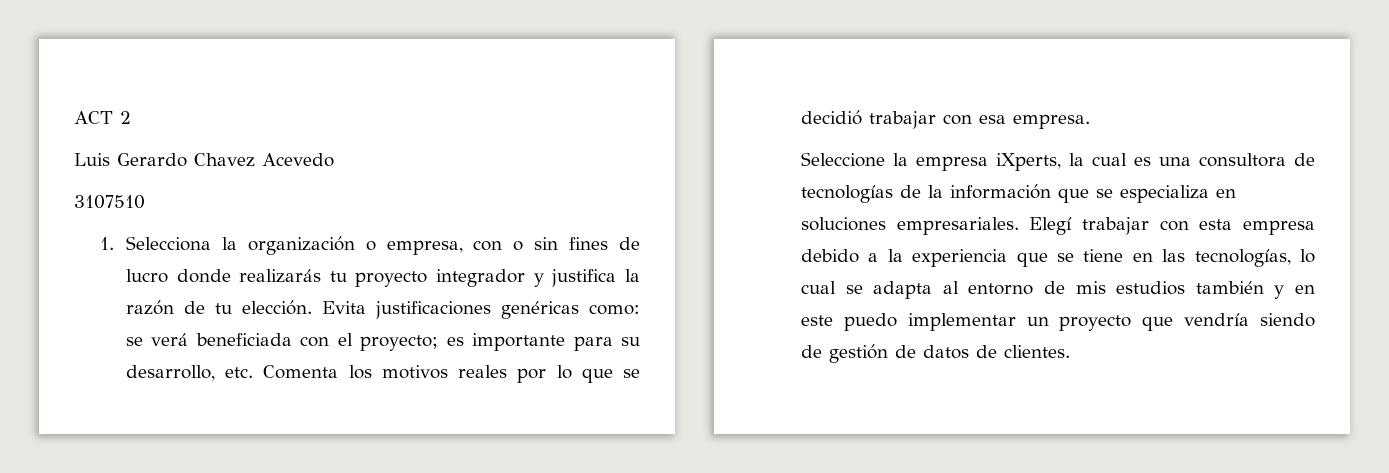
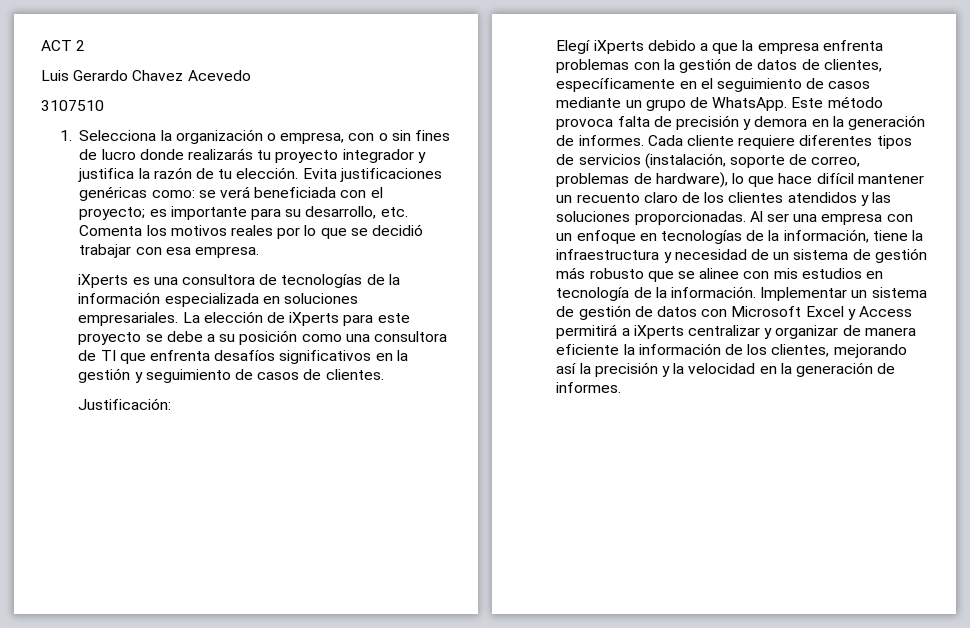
[800,152,1127,171] Seleccione la empresa iXperts, la cual -> [78,274,129,288] iXperts
[1057,185,1236,203] [800,217,1315,235] [800,249,1315,267] [800,281,1315,299] [800,313,1315,331] [800,344,1070,363] que se especializa en soluciones empresariales. Elegí trabajar con esta empresa debido a la experiencia que se tiene en las tecnologías, lo cual se adapta al entorno de mis estudios también y en este puedo implementar un proyecto que vendría siendo de gestión de datos de clientes. -> [164,293,358,307] [78,311,410,326] [78,330,447,345] [78,350,408,364] [78,368,384,383] [78,398,172,410] [556,40,883,54] [556,58,882,73] [556,78,871,92] [556,96,883,111] [556,115,925,130] [556,135,912,149] [556,153,861,169] [556,172,924,188] [556,192,891,206] [556,211,913,225] [556,229,923,244] [556,248,927,263] [556,267,883,282] [556,286,927,301] [556,305,912,320] [556,324,916,339] [556,343,907,358] [556,362,896,377] [556,382,622,393] especializada en soluciones empresariales. La elección de iXperts para este proyecto se debe a su posición como una consultora de TI que enfrenta desafíos significativos en la gestión y seguimiento de casos de clientes. // Justificación: // Elegí iXperts debido a que la empresa enfrenta problemas con la gestión de datos de clientes, específicamente en el seguimiento de casos mediante un grupo de WhatsApp. Este método provoca falta de precisión y demora en la generación de informes. Cada cliente requiere diferentes tipos de servicios (instalación, soporte de correo, problemas de hardware), lo que hace difícil mantener un recuento claro de los clientes atendidos y las soluciones proporcionadas. Al ser una empresa con un enfoque en tecnologías de la información, tiene la infraestructura y necesidad de un sistema de gestión más robusto que se alinee con mis estudios en tecnología de la información. Implementar un sistema de gestión de datos con Microsoft Excel y Access permitirá a iXperts centralizar y organizar de manera eficiente la información de los clientes, mejorando así la precisión y la velocidad en la generación de informes.

